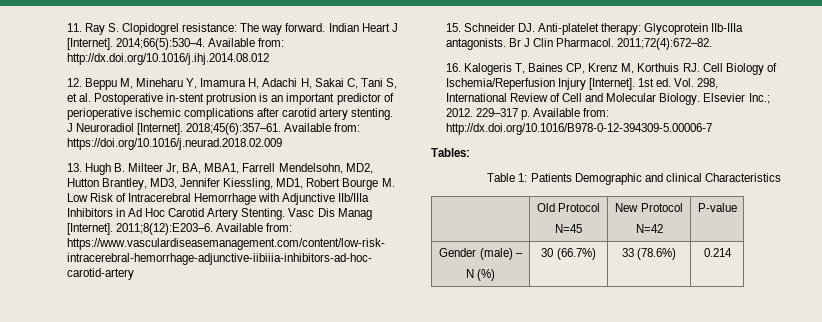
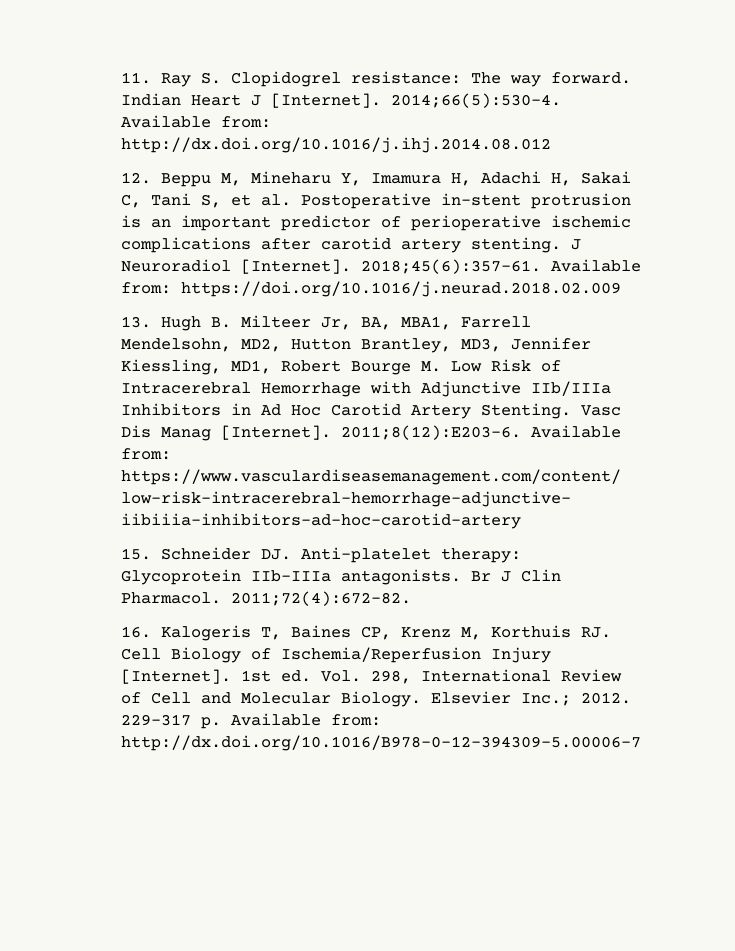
[431,148,470,157] [487,173,781,185] [536,203,601,212] [555,224,582,233] [615,203,683,212] [635,224,663,233] [697,203,737,212] [439,248,523,260] [465,269,496,281] [541,248,596,260] [621,248,677,260] [703,248,732,257] // Tables: // Table 1: Patients Demographic and clinical Characteristics // | Old Protocol // N=45 | New Protocol // N=42 | P-value // Gender (male) – // N (%) | 30 (66.7%) | 33 (78.6%) | 0.214 -> (642, 743) none

